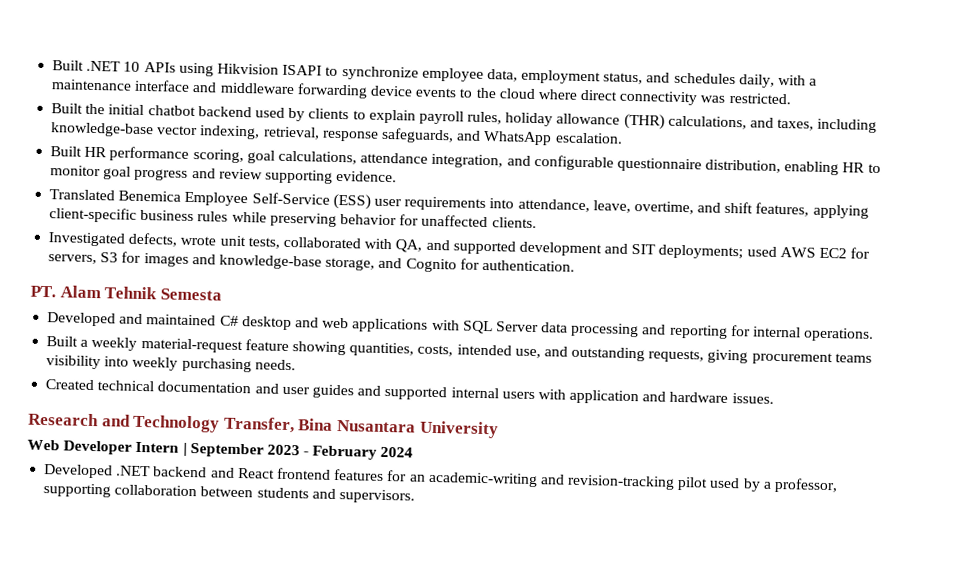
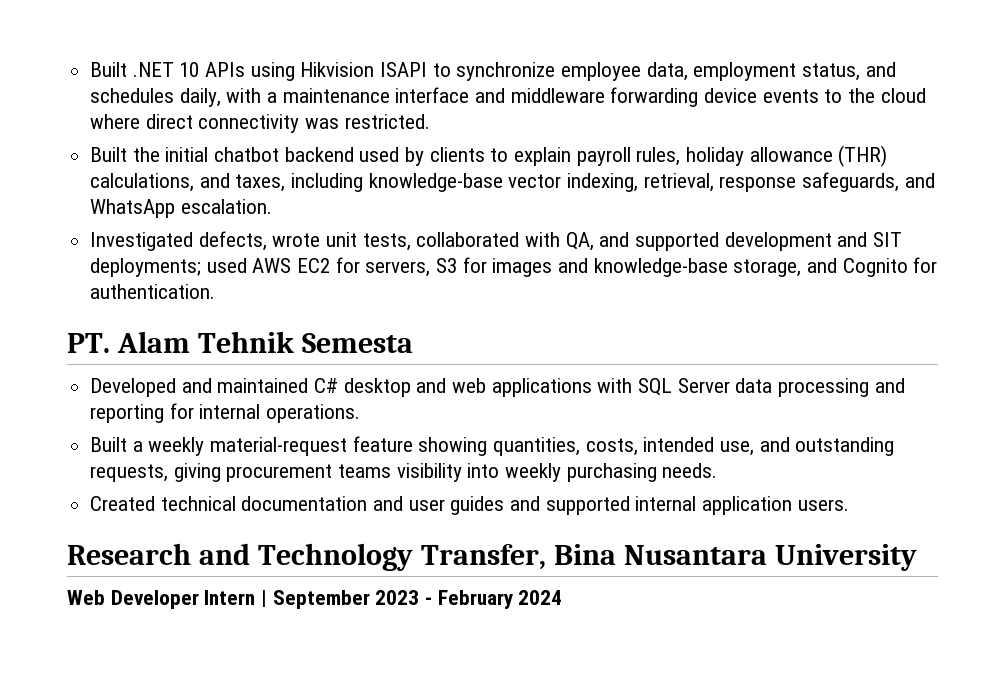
[50,146,881,176] [50,165,398,184] [49,189,869,219] [49,207,537,229] // Built HR performance scoring, goal calculations, attendance integration, and configurable questionnaire distribution, enabling HR to monitor goal progress and review supporting evidence. // Translated Benemica Employee Self-Service (ESS) user requirements into attendance, leave, overtime, and shift features, applying client-specific business rules while preserving behavior for unaffected clients. -> (272, 206) none
[501,389,774,405] users with application and hardware issues. -> [702,496,849,515] application users.
[43,464,839,494] [43,483,415,504] // Developed .NET backend and React frontend features for an academic-writing and revision-tracking pilot used by a professor, supporting collaboration between students and supervisors. -> (563, 597) none

